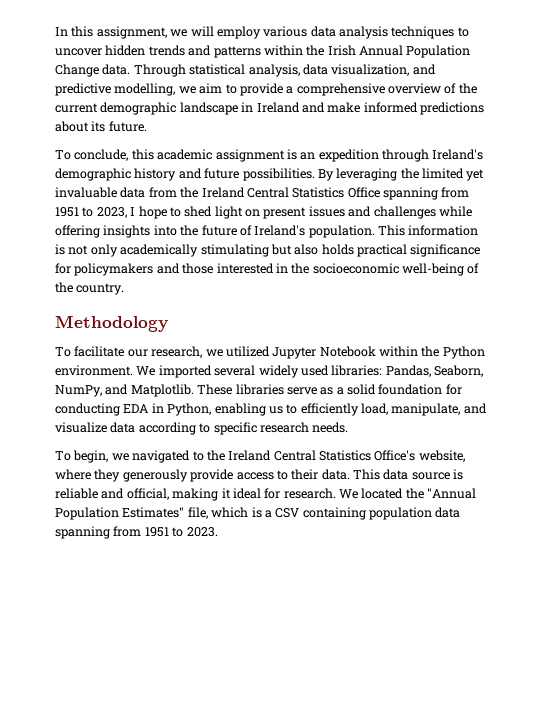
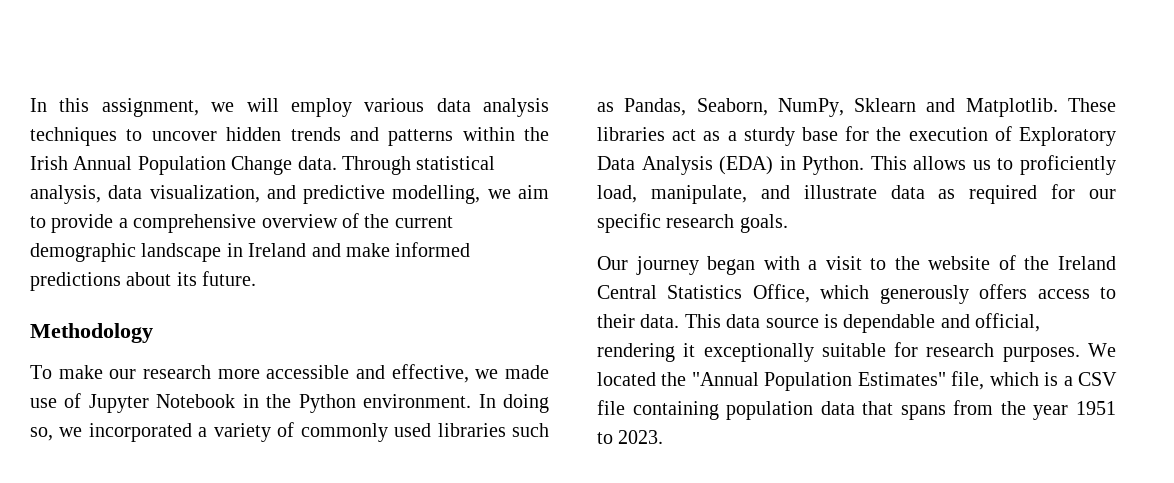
[55,149,484,162] [55,168,485,181] [55,187,470,200] [55,206,472,219] [55,225,479,238] [55,244,481,257] [55,263,480,276] [55,282,125,295] [55,315,168,332] [55,346,485,359] [55,365,483,378] [55,384,462,397] [55,403,487,416] [55,422,349,435] [55,450,465,463] [55,469,234,482] // To conclude, this academic assignment is an expedition through Ireland's demographic history and future possibilities. By leveraging the limited yet invaluable data from the Ireland Central Statistics Office spanning from 1951 to 2023, I hope to shed light on present issues and challenges while offering insights into the future of Ireland's population. This information is not only academically stimulating but also holds practical significance for policymakers and those interested in the socioeconomic well-being of the country. // Methodology // To facilitate our research, we utilized Jupyter Notebook within the Python environment. We imported several widely used libraries: Pandas, Seaborn, NumPy, and Matplotlib. These libraries serve as a solid foundation for conducting EDA in Python, enabling us to efficiently load, manipulate, and visualize data according to specific research needs. // To begin, we navigated to the Ireland Central Statistics Office's website, where they generously provide -> [30,323,153,343] [30,364,549,383] [30,393,549,413] [30,422,549,442] [597,98,1116,117] [597,126,1116,146] [597,155,1116,175] [597,184,1116,204] [597,213,788,233] [597,255,1116,275] [597,284,1028,304] // Methodology // To make our research more accessible and effective, we made use of Jupyter Notebook in the Python environment. In doing so, we incorporated a variety of commonly used libraries such as Pandas, Seaborn, NumPy, Sklearn and Matplotlib. These libraries act as a sturdy base for the execution of Exploratory Data Analysis (EDA) in Python. This allows us to proficiently load, manipulate, and illustrate data as required for our specific research goals. // Our journey began with a visit to the website of the Ireland Central Statistics Office, which generously offers
[55,488,98,499] reliable -> [843,314,936,333] dependable
[172,488,336,501] making it ideal for research. -> [597,342,1080,362] rendering it exceptionally suitable for research purposes.
(300, 513) none -> [597,400,625,415] file
[55,526,142,539] spanning from -> [862,400,1069,420] that spans from the year

